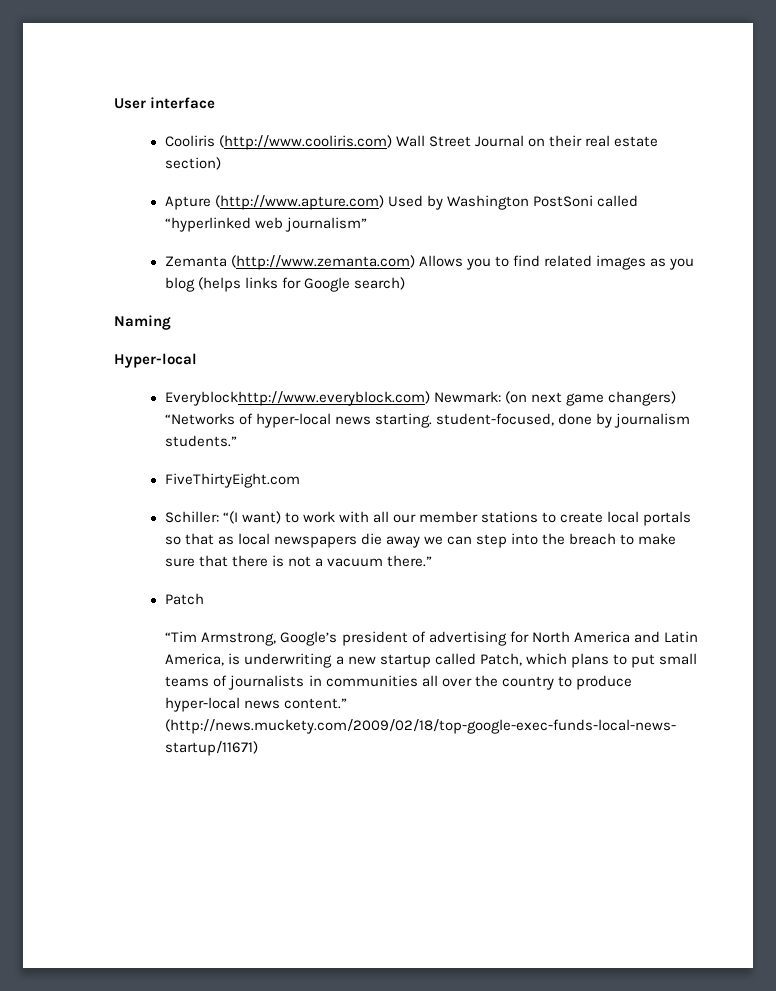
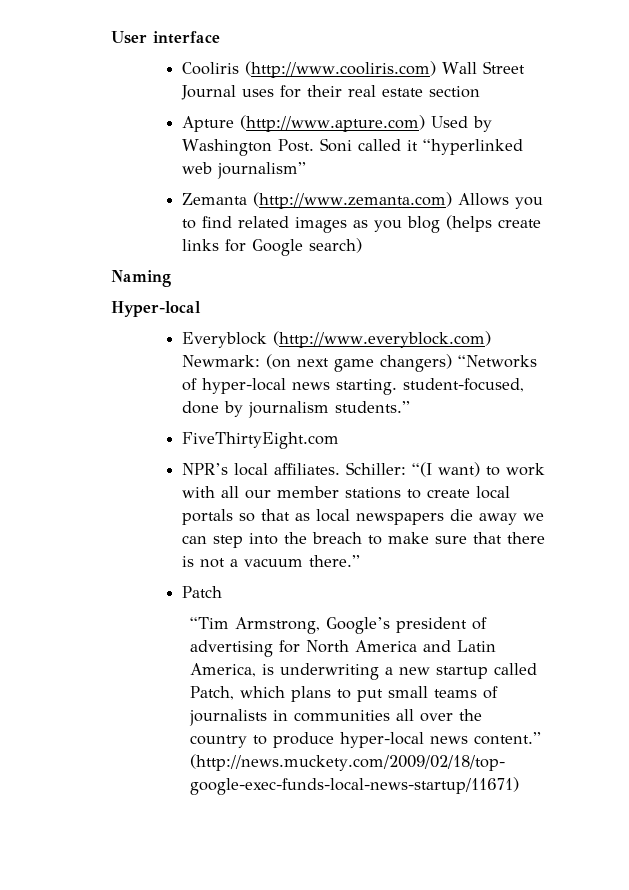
[528,138,546,147] on -> [241,85,301,98] uses for
[164,157,221,170] section) -> [428,86,480,98] section
[533,195,639,207] PostSoni called -> [277,138,418,152] Post. Soni called it
(241, 284) none -> [497,219,541,228] create
[164,391,430,406] Everyblockhttp://www.everyblock.com) -> [181,331,491,348] Everyblock (http://www.everyblock.com)
(300, 480) none -> [181,463,340,476] NPR’s local affiliates.

